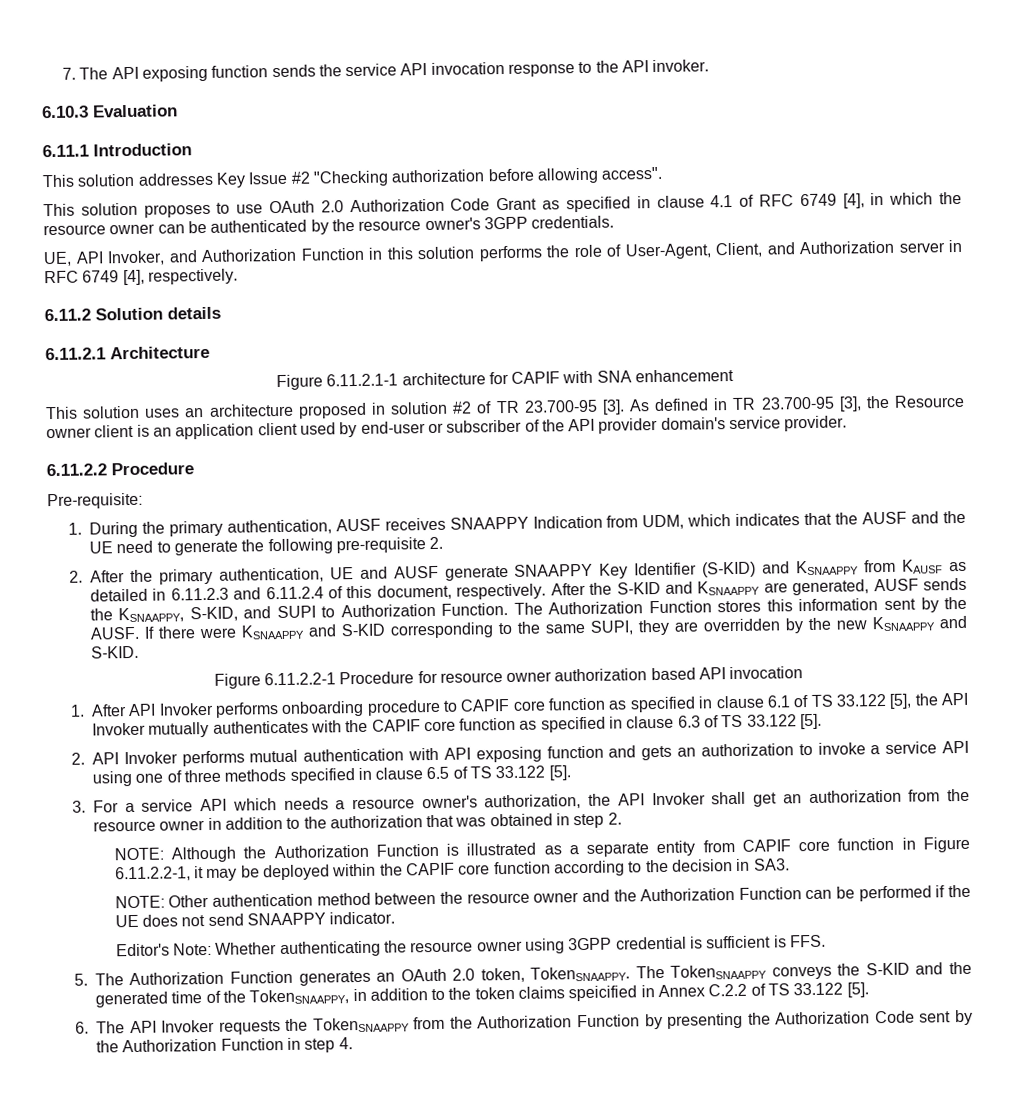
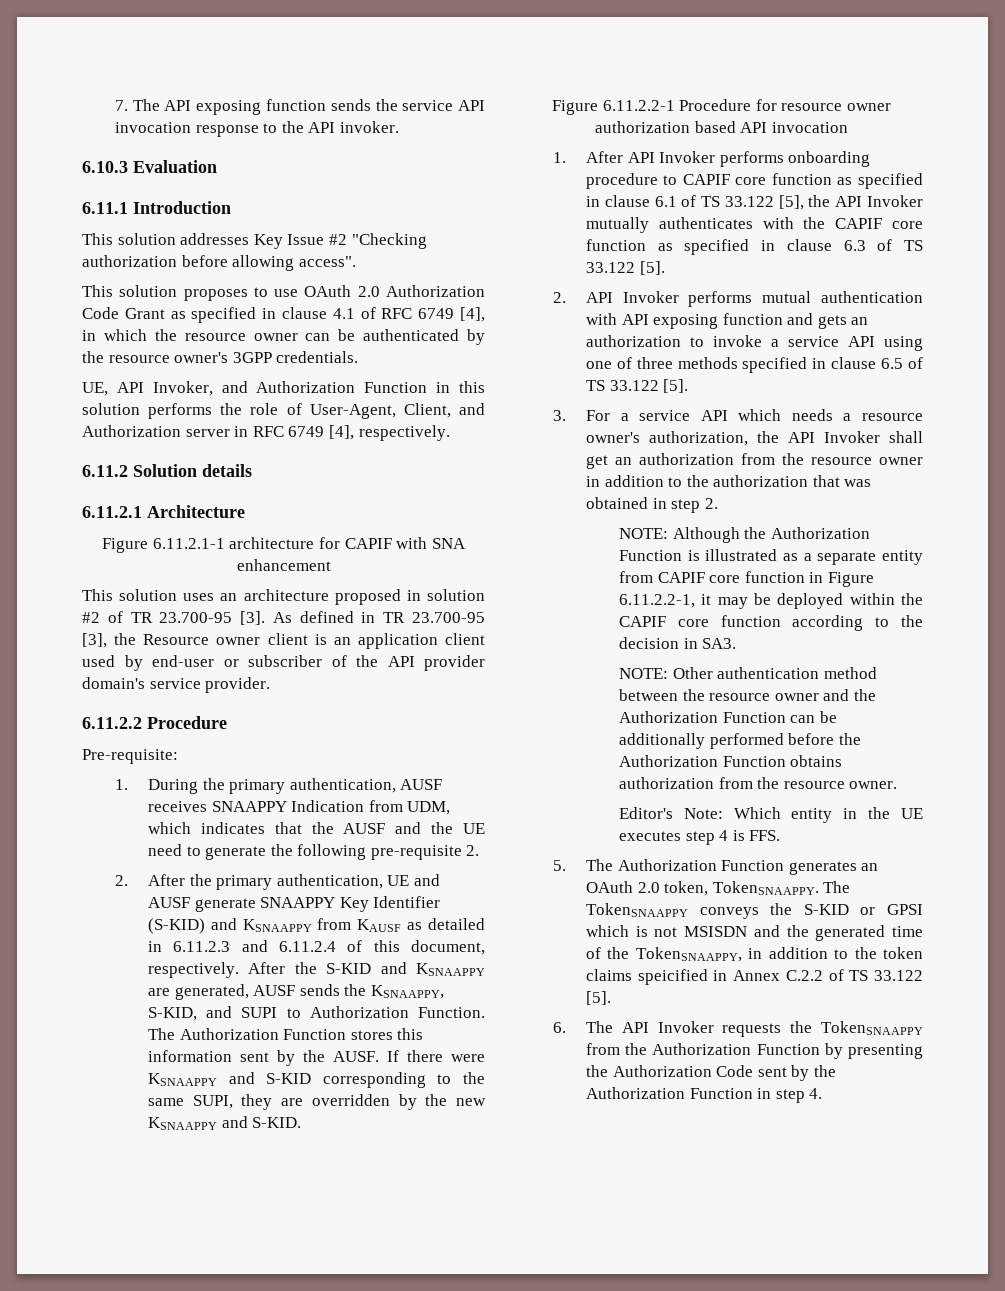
[858,884,972,902] [114,911,396,928] [115,935,772,958] performed if the UE does not send SNAAPPY indicator. // Editor's Note: Whether authenticating the resource owner using 3GPP credential is sufficient -> [618,733,861,749] [618,755,843,767] [618,777,898,789] [618,807,923,823] [618,830,729,845] additionally performed before the Authorization Function obtains authorization from the resource owner. // Editor's Note: Which entity in the UE executes step 4
(910, 969) none -> [860,904,923,915] [585,925,748,937] or GPSI which is not MSISDN

